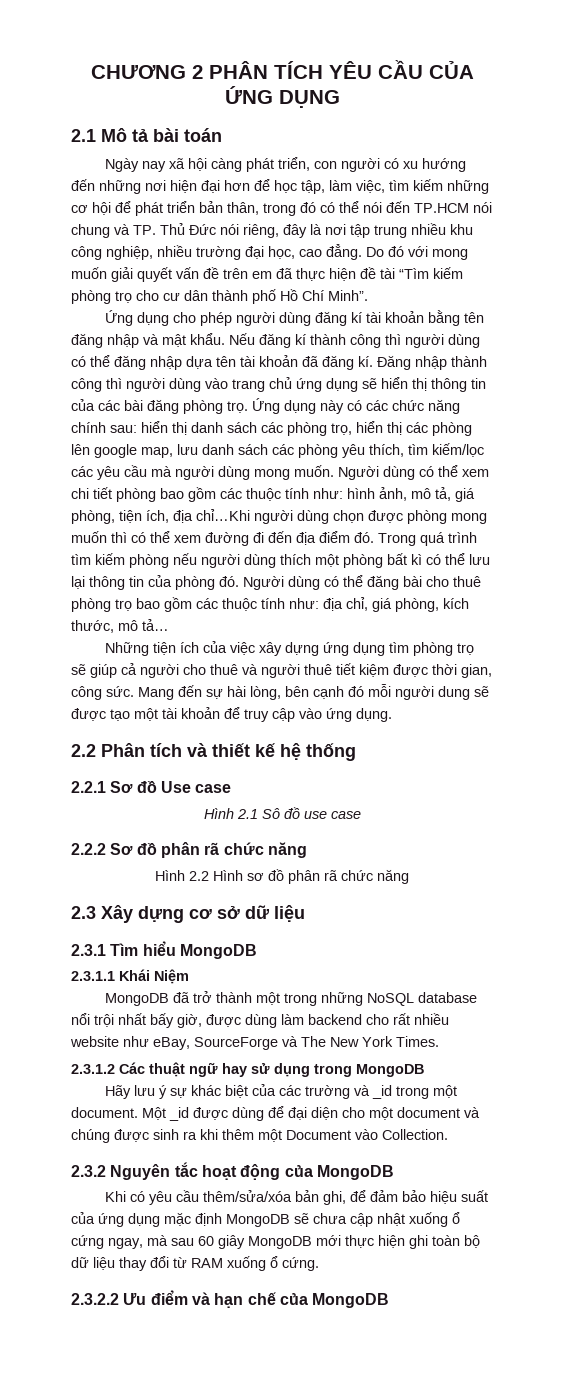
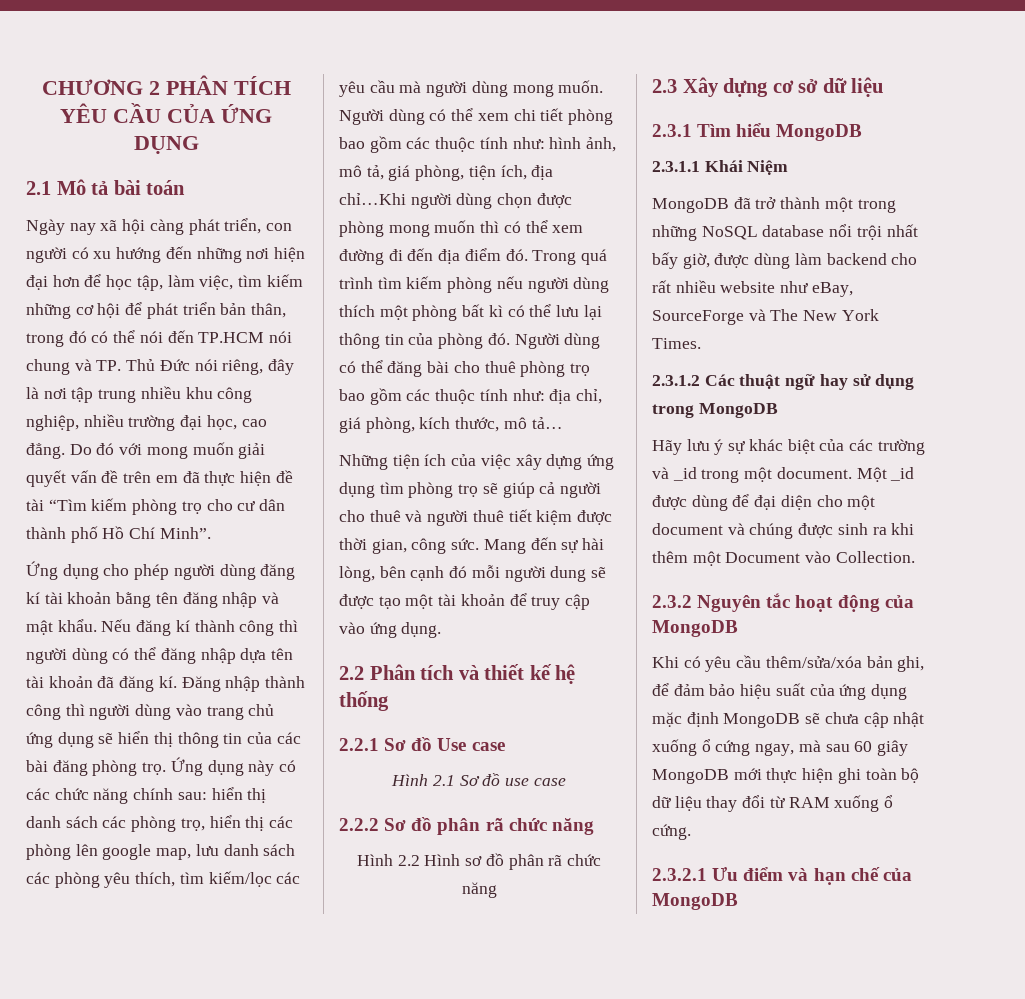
[261,808,280,819] Sô -> [459,775,480,786] Sơ
[71,1293,119,1305] 2.3.2.2 -> [652,868,707,881] 2.3.2.1

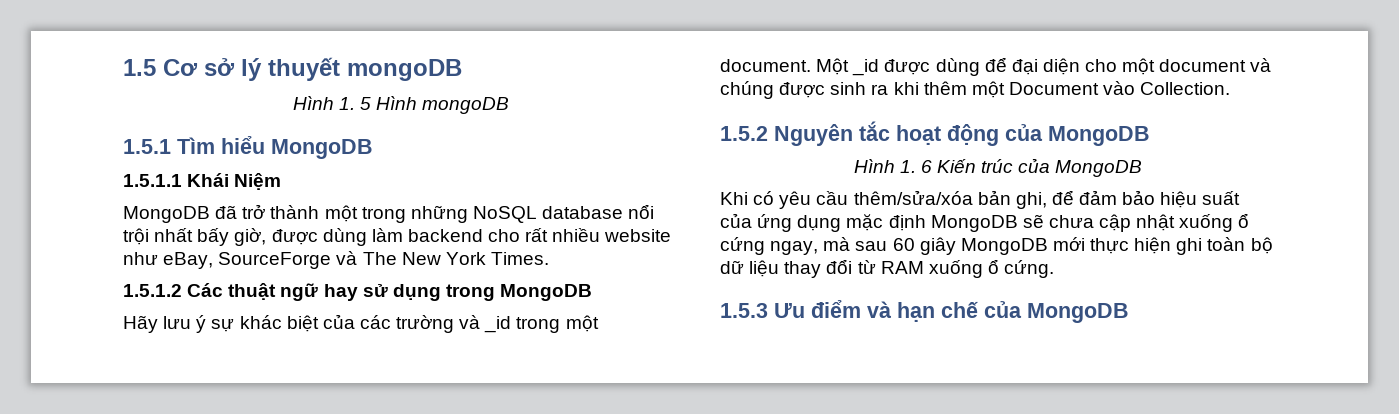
[41,75,291,95] [60,103,272,123] [133,136,199,154] [26,179,186,195] [26,218,293,235] [26,246,306,263] [26,274,303,291] [26,302,287,319] [26,330,293,347] [26,359,295,375] [26,386,253,403] [26,414,267,431] [26,442,266,459] [26,470,293,487] [26,498,286,515] [26,526,211,543] [26,561,296,580] [26,592,280,608] [26,619,299,636] [26,647,294,664] [26,676,306,692] [26,704,275,720] [26,731,301,748] [26,757,297,776] [26,787,267,804] [26,815,294,832] [26,844,296,860] [26,871,301,888] [339,80,604,97] [339,108,614,125] [339,136,617,153] [339,165,554,181] [339,193,572,209] [339,220,584,237] [339,248,608,265] [339,276,610,293] [339,304,602,321] [339,333,601,349] [339,360,591,377] [339,388,603,405] [339,417,563,433] [339,454,615,470] [339,482,602,498] [339,509,613,526] [339,537,605,554] [339,565,607,582] [339,593,591,610] [339,622,442,638] [339,664,576,684] [339,691,389,711] [339,737,505,751] [391,773,566,786] [339,817,594,835] [356,853,602,870] [461,882,497,898] [652,77,884,97] [652,124,692,137] CHƯƠNG 2 PHÂN TÍCH YÊU CẦU CỦA ỨNG DỤNG // 2.1 Mô tả bài toán // Ngày nay xã hội càng phát triển, con người có xu hướng đến những nơi hiện đại hơn để học tập, làm việc, tìm kiếm những cơ hội để phát triển bản thân, trong đó có thể nói đến TP.HCM nói chung và TP. Thủ Đức nói riêng, đây là nơi tập trung nhiều khu công nghiệp, nhiều trường đại học, cao đẳng. Do đó với mong muốn giải quyết vấn đề trên em đã thực hiện đề tài “Tìm kiếm phòng trọ cho cư dân thành phố Hồ Chí Minh”. // Ứng dụng cho phép người dùng đăng kí tài khoản bằng tên đăng nhập và mật khẩu. Nếu đăng kí thành công thì người dùng có thể đăng nhập dựa tên tài khoản đã đăng kí. Đăng nhập thành công thì người dùng vào trang chủ ứng dụng sẽ hiển thị thông tin của các bài đăng phòng trọ. Ứng dụng này có các chức năng chính sau: hiển thị danh sách các phòng trọ, hiển thị các phòng lên google map, lưu danh sách các phòng yêu thích, tìm kiếm/lọc các yêu cầu mà người dùng mong muốn. Người dùng có thể xem chi tiết phòng bao gồm các thuộc tính như: hình ảnh, mô tả, giá phòng, tiện ích, địa chỉ…Khi người dùng chọn được phòng mong muốn thì có thể xem đường đi đến địa điểm đó. Trong quá trình tìm kiếm phòng nếu người dùng thích một phòng bất kì có thể lưu lại thông tin của phòng đó. Người dùng có thể đăng bài cho thuê phòng trọ bao gồm các thuộc tính như: địa chỉ, giá phòng, kích thước, mô tả… // Những tiện ích của việc xây dựng ứng dụng tìm phòng trọ sẽ giúp cả người cho thuê và người thuê tiết kiệm được thời gian, công sức. Mang đến sự hài lòng, bên cạnh đó mỗi người dung sẽ được tạo một tài khoản để truy cập vào ứng dụng. // 2.2 Phân tích và thiết kế hệ thống // 2.2.1 Sơ đồ Use case // Hình 2.1 Sơ đồ use case // 2.2.2 Sơ đồ phân rã chức năng // Hình 2.2 Hình sơ đồ phân rã chức năng // 2.3 Xây dựng cơ sở dữ liệu // 2.3.1 -> [123,57,462,81] [292,96,510,114] [123,139,171,154] 1.5 Cơ sở lý thuyết mongoDB // Hình 1. 5 Hình mongoDB // 1.5.1
[652,161,700,172] 2.3.1.1 -> [123,174,182,187] 1.5.1.1
[652,375,700,386] 2.3.1.2 -> [123,284,182,297] 1.5.1.2
[652,595,692,608] 2.3.2 -> [720,126,768,141] 1.5.2
(738, 628) none -> [853,158,1143,177] // Hình 1. 6 Kiến trúc của MongoDB
[652,868,707,881] 2.3.2.1 -> [720,303,768,318] 1.5.3

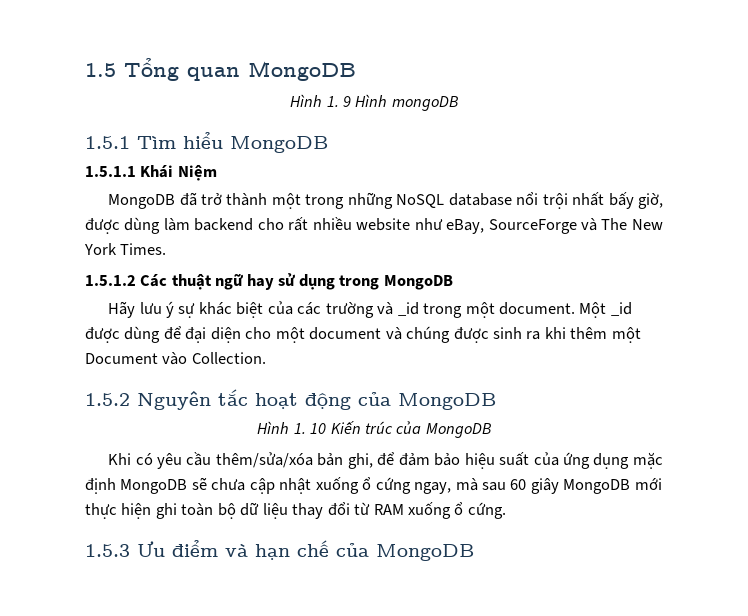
[163,57,462,81] [292,96,371,110] Cơ sở lý thuyết mongoDB // Hình 1. 5 -> [124,58,356,81] [290,94,351,107] Tổng quan MongoDB // Hình 1. 9
[920,160,932,173] 6 -> [310,423,327,434] 10

